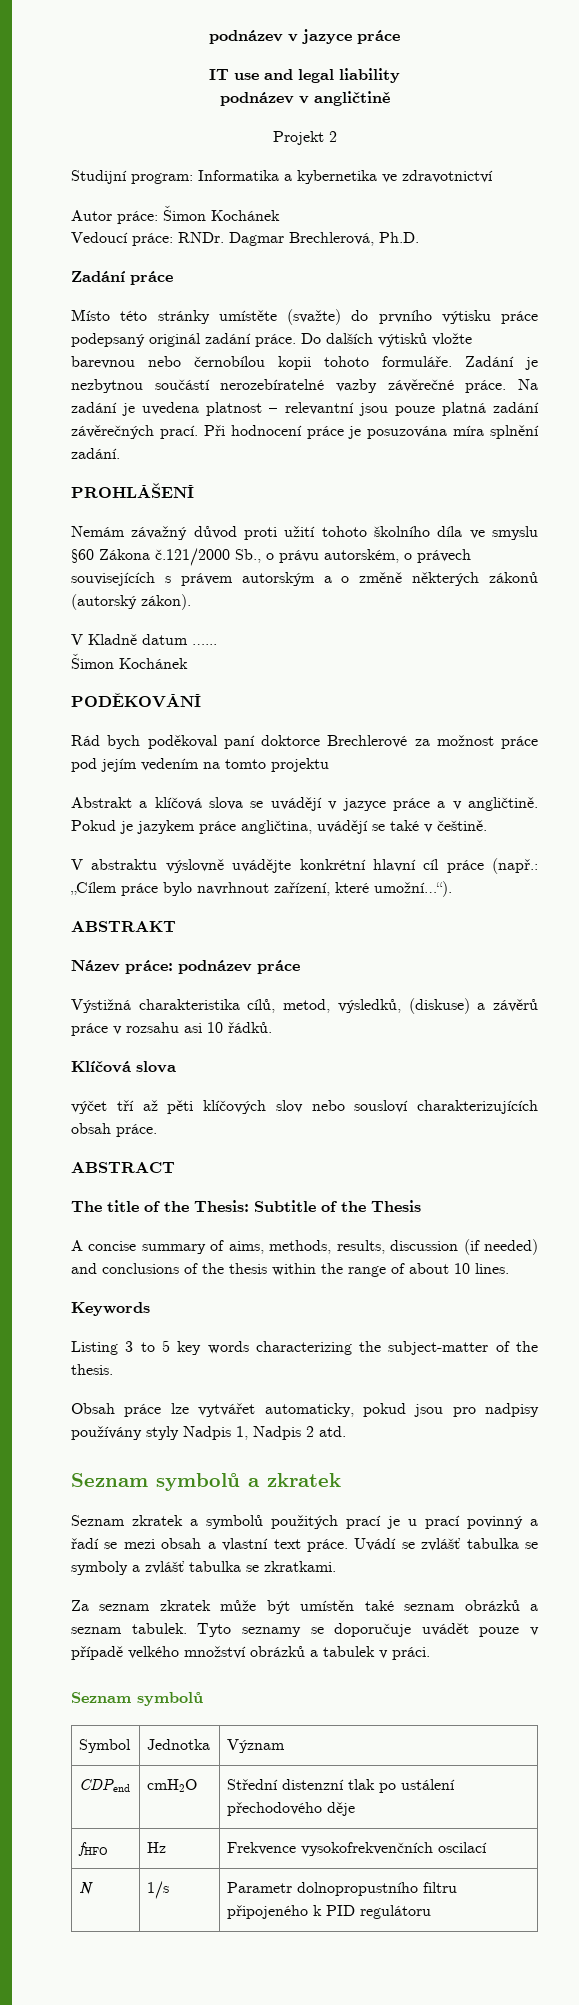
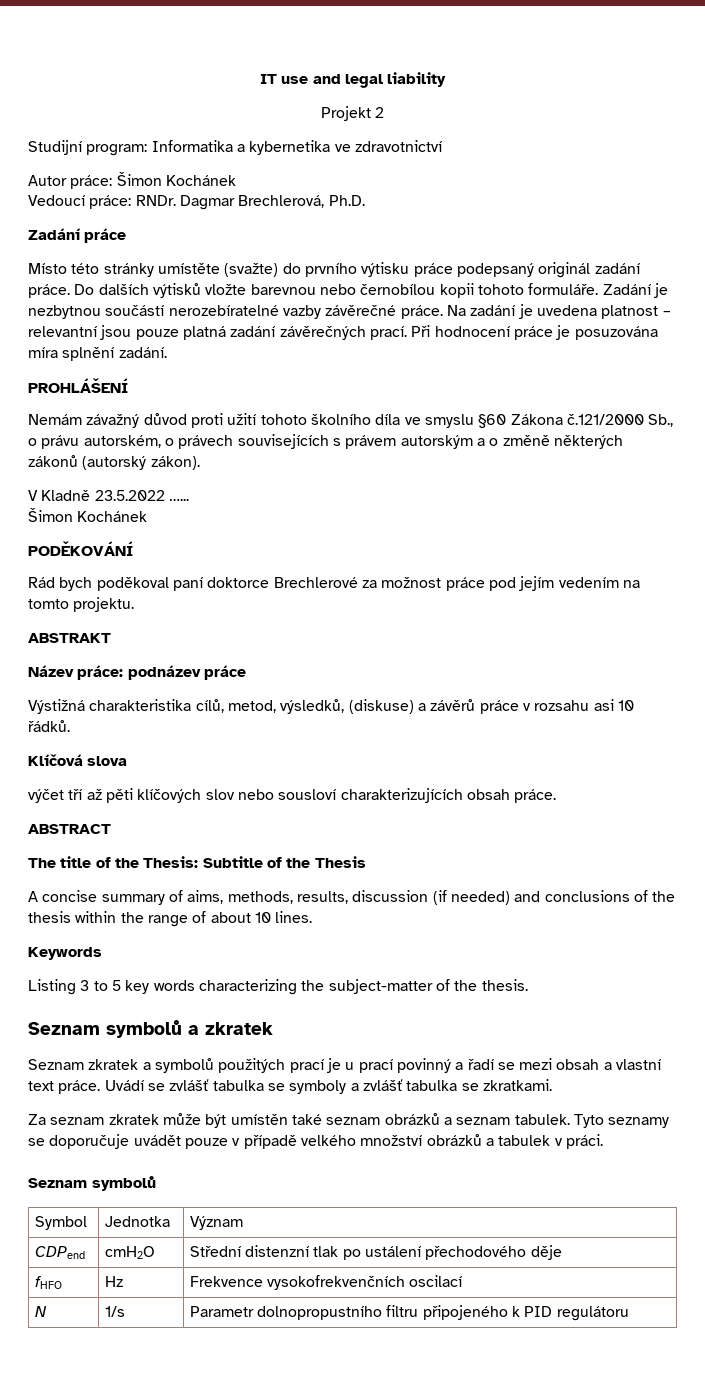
[209,29,400,44] podnázev v jazyce práce // -> (259, 79) none
[219,91,390,106] // podnázev v angličtině -> (447, 79) none
[142,634,188,645] datum -> [94,490,165,501] 23.5.2022
[271,758,329,772] [71,797,538,811] [71,820,487,834] [71,858,538,874] [71,881,452,897] projektu // Abstrakt a klíčová slova se uvádějí v jazyce práce a v angličtině. Pokud je jazykem práce angličtina, uvádějí se také v češtině. // V abstraktu výslovně uvádějte konkrétní hlavní cíl práce (např.: „Cílem práce bylo navrhnout zařízení, které umožní…“). -> [73,597,135,612] projektu.
[71,1403,539,1417] [71,1426,346,1440] // Obsah práce lze vytvářet automaticky, pokud jsou pro nadpisy používány styly Nadpis 1, Nadpis 2 atd. -> (528, 985) none

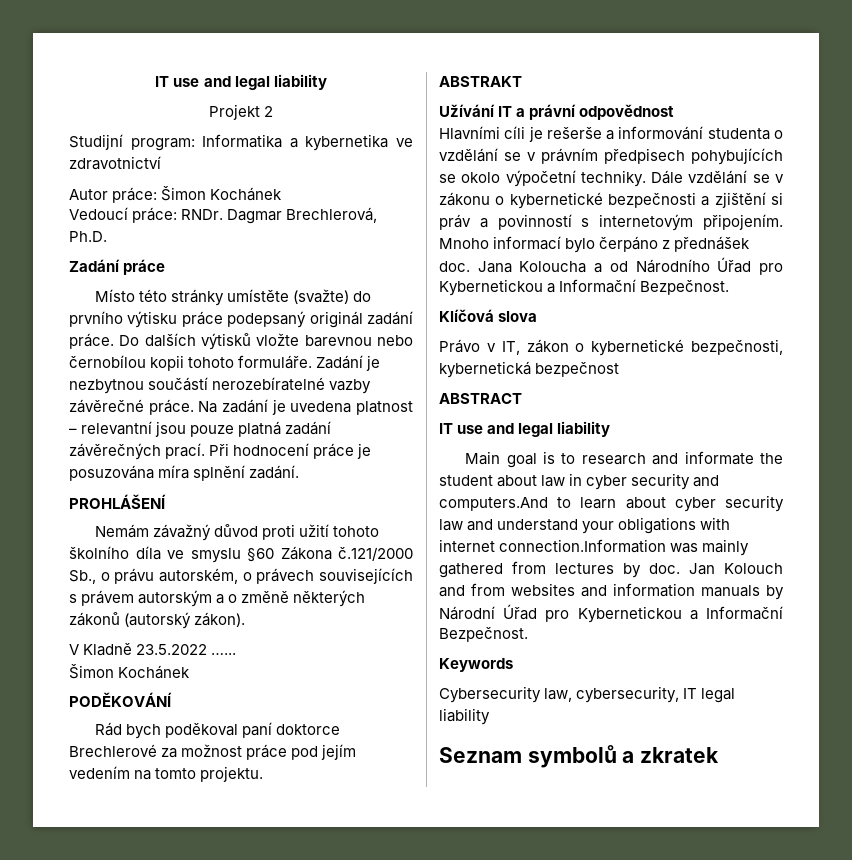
[28,665,246,680] [28,699,634,714] [28,720,70,732] [28,754,128,766] [28,788,557,803] [28,824,111,834] [28,856,366,868] [28,890,676,905] [28,911,313,927] [28,947,102,960] [28,979,528,995] [28,1020,273,1038] [28,1058,662,1073] [28,1079,552,1094] [28,1113,670,1128] [28,1134,603,1149] [28,1176,156,1191] [34,1216,87,1230] [104,1216,170,1227] [189,1216,243,1230] [34,1246,85,1259] [104,1246,155,1259] [189,1245,562,1260] [34,1276,62,1289] [104,1276,123,1287] [189,1275,463,1290] [34,1306,47,1317] [104,1306,125,1317] [189,1305,629,1321] Název práce: podnázev práce // Výstižná charakteristika cílů, metod, výsledků, (diskuse) a závěrů práce v rozsahu asi 10 řádků. // Klíčová slova // výčet tří až pěti klíčových slov nebo sousloví charakterizujících obsah práce. // ABSTRACT // The title of the Thesis: Subtitle of the Thesis // A concise summary of aims, methods, results, discussion (if needed) and conclusions of the thesis within the range of about 10 lines. // Keywords // Listing 3 to 5 key words characterizing the subject-matter of the thesis. // Seznam symbolů a zkratek // Seznam zkratek a symbolů použitých prací je u prací povinný a řadí se mezi obsah a vlastní text práce. Uvádí se zvlášť tabulka se symboly a zvlášť tabulka se zkratkami. // Za seznam zkratek může být umístěn také seznam obrázků a seznam tabulek. Tyto seznamy se doporučuje uvádět pouze v případě velkého množství obrázků a tabulek v práci. // Seznam symbolů // Symbol | Jednotka | Význam // CDPend | cmH2O | Střední distenzní tlak po ustálení přechodového děje // fHFO | Hz | Frekvence vysokofrekvenčních oscilací // N | 1/s | Parametr dolnopropustního filtru připojeného k PID regulátoru -> [439,104,675,120] [439,126,783,142] [439,148,783,165] [439,170,784,187] [439,192,783,209] [439,214,783,231] [439,236,751,253] [439,257,783,275] [439,279,730,296] [439,309,538,322] [439,339,783,356] [439,361,620,378] [439,393,522,404] [439,421,611,437] [465,451,783,468] [439,473,720,490] [439,495,784,512] [439,517,731,534] [439,539,750,556] [439,561,783,578] [439,583,784,600] [439,604,783,623] [439,626,528,642] [439,658,513,672] [439,686,736,703] [439,708,490,725] [439,745,720,768] Užívání IT a právní odpovědnost // Hlavními cíli je rešerše a informování studenta o vzdělání se v právním předpisech pohybujících se okolo výpočetní techniky. Dále vzdělání se v zákonu o kybernetické bezpečnosti a zjištění si práv a povinností s internetovým připojením. Mnoho informací bylo čerpáno z přednášek doc. Jana Koloucha a od Národního Úřad pro Kybernetickou a Informační Bezpečnost. // Klíčová slova // Právo v IT, zákon o kybernetické bezpečnosti, kybernetická bezpečnost // ABSTRACT // IT use and legal liability // Main goal is to research and informate the student about law in cyber security and computers.And to learn about cyber security law and understand your obligations with internet connection.Information was mainly gathered from lectures by doc. Jan Kolouch and from websites and information manuals by Národní Úřad pro Kybernetickou a Informační Bezpečnost. // Keywords // Cybersecurity law, cybersecurity, IT legal liability // Seznam symbolů a zkratek

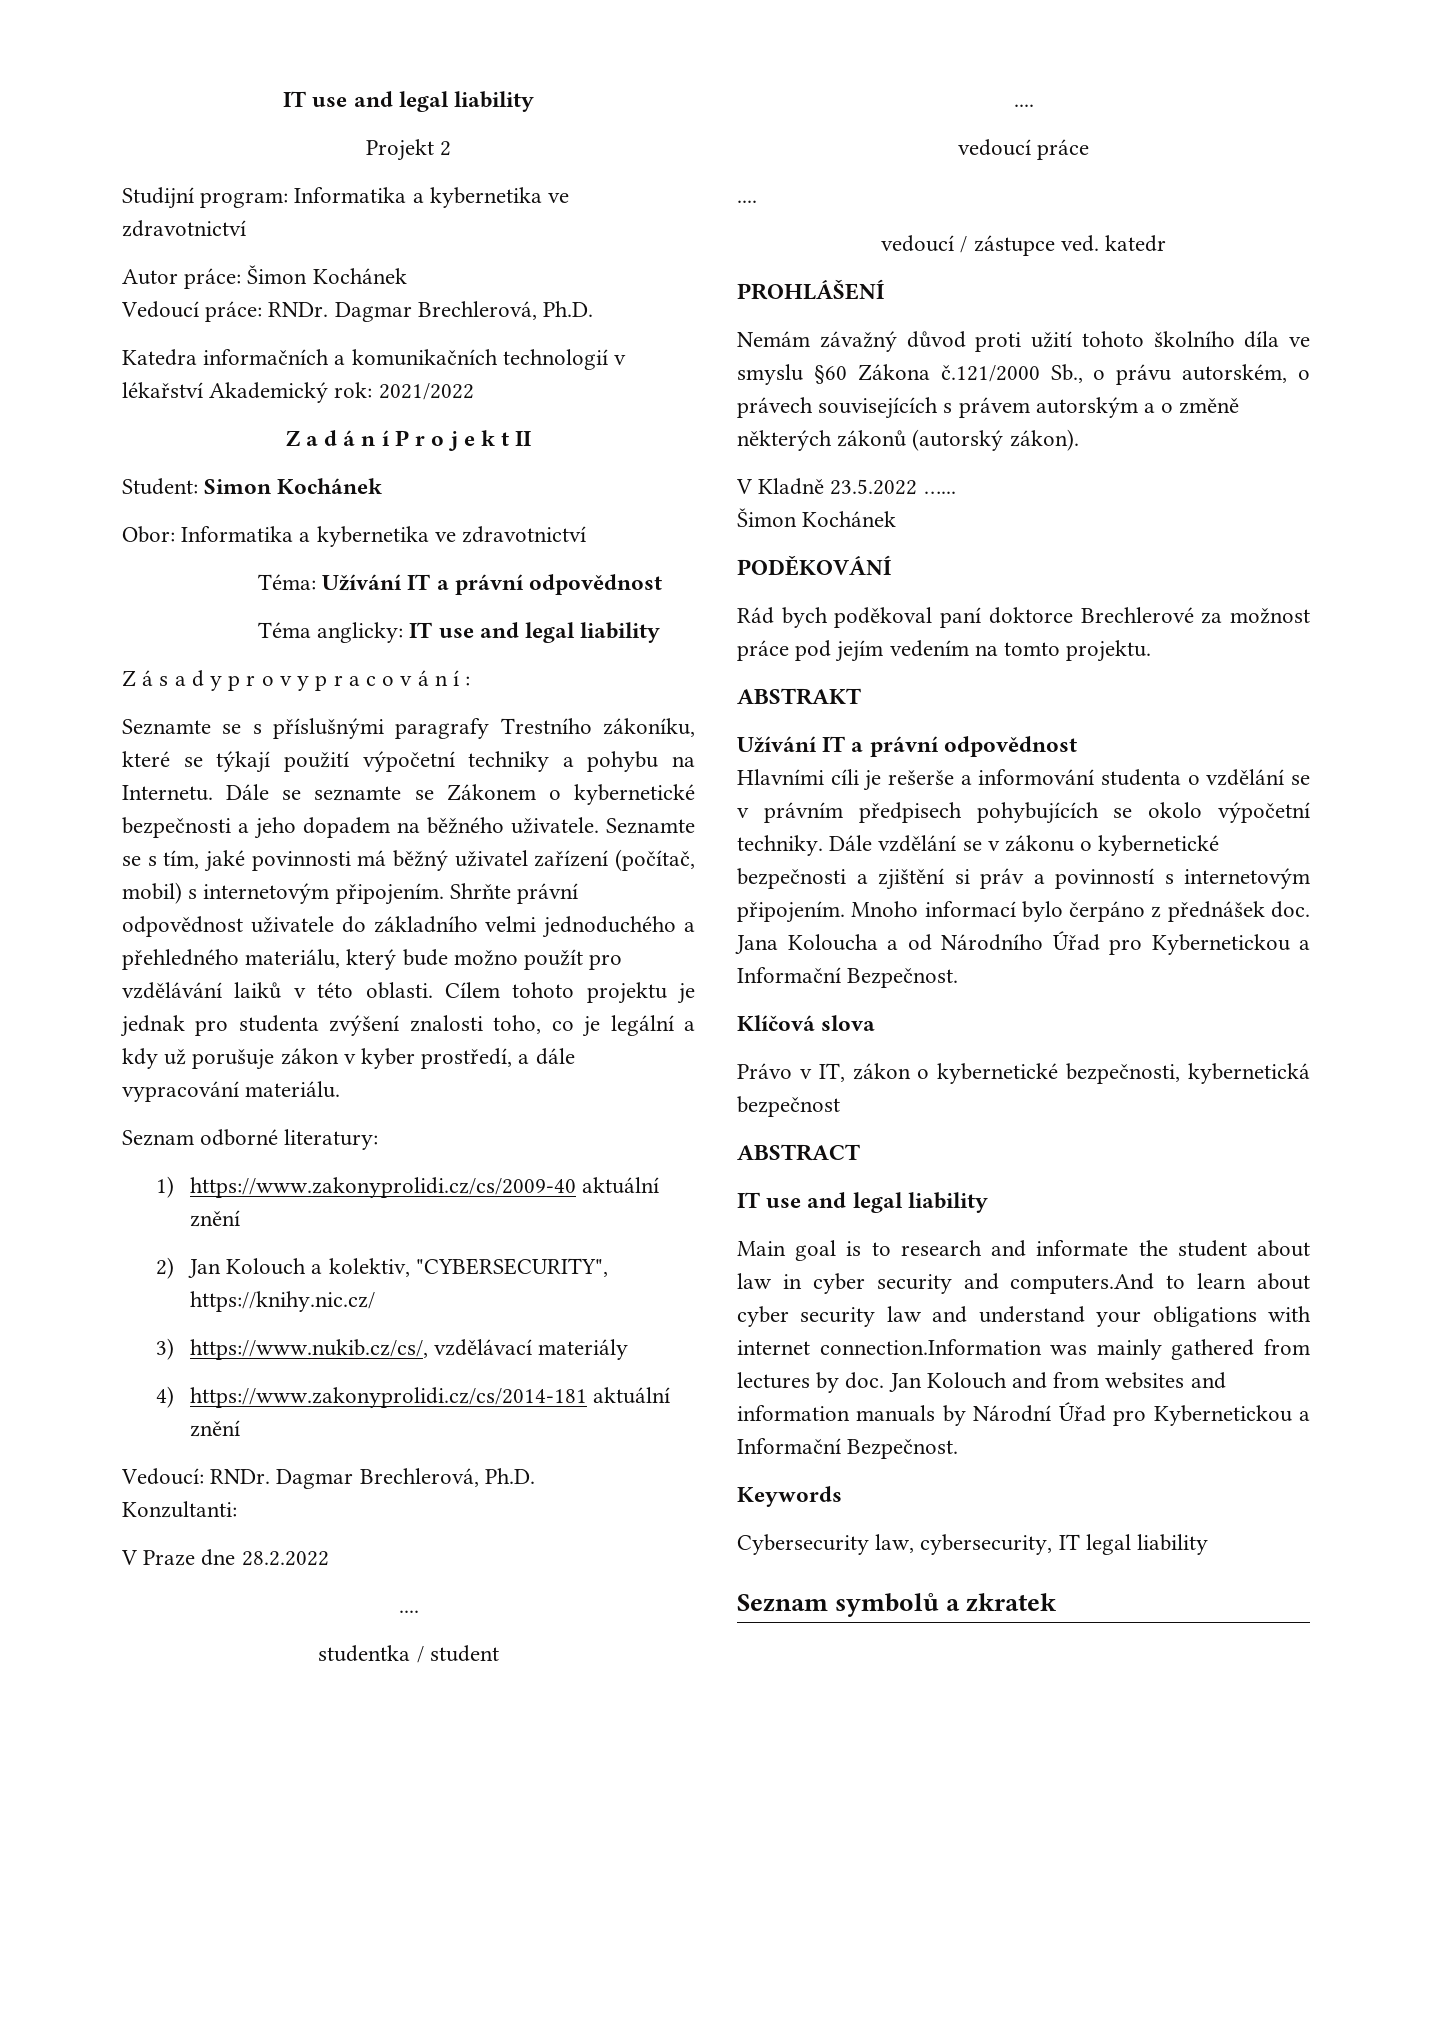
[69,259,166,275] [95,289,372,306] [69,311,413,328] [69,333,413,350] [69,355,381,371] [69,377,372,394] [69,399,413,415] [69,421,332,437] [69,443,372,460] [69,465,300,481] Zadání práce // Místo této stránky umístěte (svažte) do prvního výtisku práce podepsaný originál zadání práce. Do dalších výtisků vložte barevnou nebo černobílou kopii tohoto formuláře. Zadání je nezbytnou součástí nerozebíratelné vazby závěrečné práce. Na zadání je uvedena platnost – relevantní jsou pouze platná zadání závěrečných prací. Při hodnocení práce je posuzována míra splnění zadání. -> [122,349,627,370] [122,382,474,403] [285,430,532,451] [122,478,383,495] [122,526,587,547] [258,574,663,595] [258,622,661,643] [122,670,471,691] [122,718,695,739] [122,751,695,773] [122,784,695,805] [122,817,695,839] [122,849,696,872] [122,882,579,905] [122,916,695,938] [122,949,623,970] [122,982,695,1004] [120,1015,696,1037] [122,1048,575,1070] [122,1081,341,1102] [122,1129,379,1150] [156,1176,660,1198] [190,1210,241,1227] [156,1257,608,1279] [190,1291,376,1312] [156,1338,629,1360] [156,1386,671,1408] [190,1420,241,1437] [121,1468,535,1489] [122,1501,237,1518] [121,1549,329,1566] [398,1610,419,1613] [318,1645,499,1663] [1013,104,1034,107] [957,139,1090,160] [737,200,757,203] [881,235,1166,256] Katedra informačních a komunikačních technologií v lékařství Akademický rok: 2021/2022 // Z a d á n í P r o j e k t II // Student: Simon Kochánek // Obor: Informatika a kybernetika ve zdravotnictví // Téma: Užívání IT a právní odpovědnost // Téma anglicky: IT use and legal liability // Z á s a d y p r o v y p r a c o v á n í : // Seznamte se s příslušnými paragrafy Trestního zákoníku, které se týkají použití výpočetní techniky a pohybu na Internetu. Dále se seznamte se Zákonem o kybernetické bezpečnosti a jeho dopadem na běžného uživatele. Seznamte se s tím, jaké povinnosti má běžný uživatel zařízení (počítač, mobil) s internetovým připojením. Shrňte právní odpovědnost uživatele do základního velmi jednoduchého a přehledného materiálu, který bude možno použít pro vzdělávání laiků v této oblasti. Cílem tohoto projektu je jednak pro studenta zvýšení znalosti toho, co je legální a kdy už porušuje zákon v kyber prostředí, a dále vypracování materiálu. // Seznam odborné literatury: // 1) https://www.zakonyprolidi.cz/cs/2009-40 aktuální znění // 2) Jan Kolouch a kolektiv, "CYBERSECURITY", https://knihy.nic.cz/ // 3) https://www.nukib.cz/cs/, vzdělávací materiály // 4) https://www.zakonyprolidi.cz/cs/2014-181 aktuální znění // Vedoucí: RNDr. Dagmar Brechlerová, Ph.D. // Konzultanti: // V Praze dne 28.2.2022 // .... // studentka / student // .... // vedoucí práce // .... // vedoucí / zástupce ved. katedr

